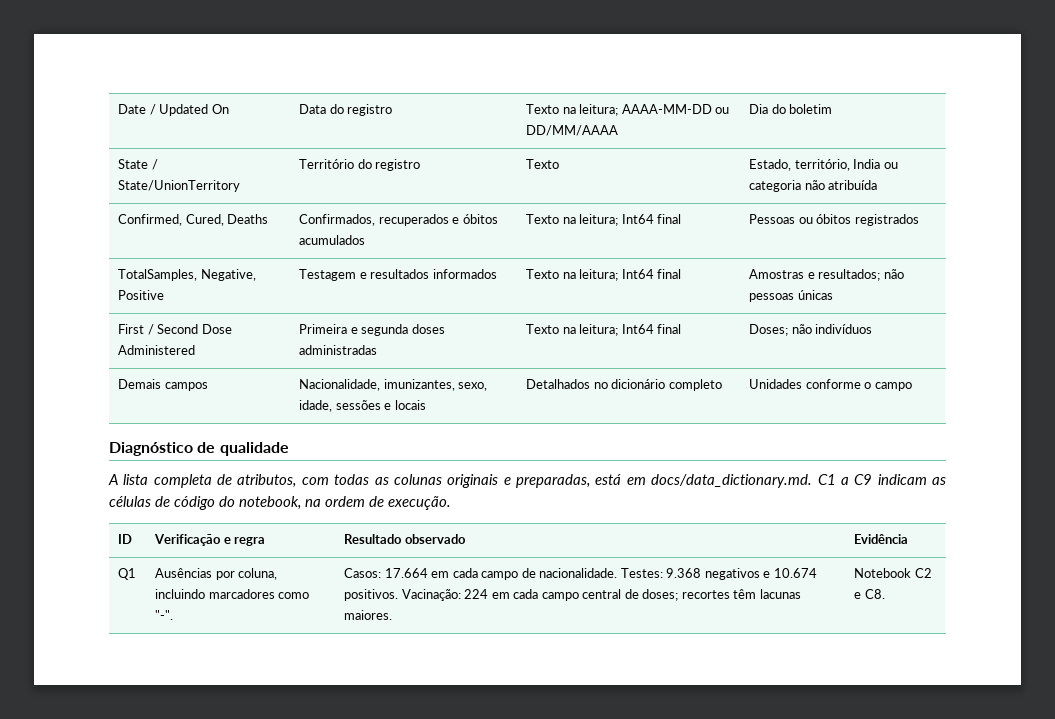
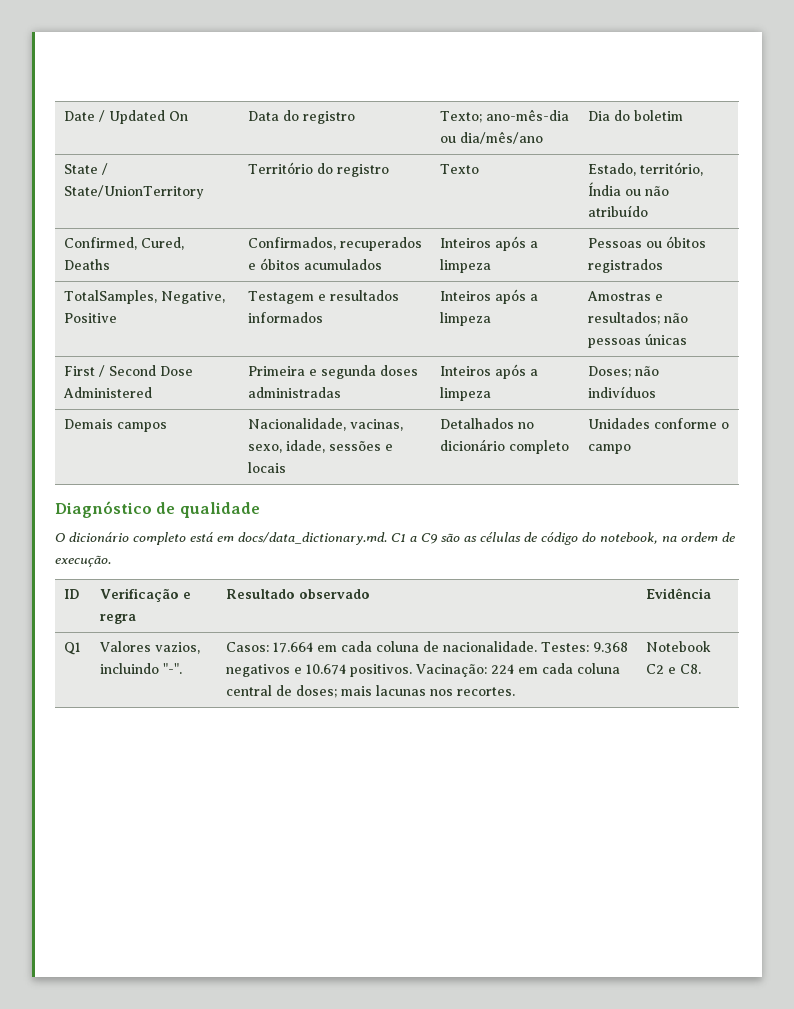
[526,104,730,116] [526,125,619,136] Texto na leitura; AAAA-MM-DD ou DD/MM/AAAA -> [440,109,570,123] [440,131,544,144] Texto; ano-mês-dia ou dia/mês/ano
[853,159,898,169] [749,180,878,192] India ou categoria não atribuída -> [588,182,670,196] [588,205,649,217] Índia ou não atribuído
[526,214,682,226] Texto na leitura; Int64 final -> [440,236,539,251] [440,259,492,273] Inteiros após a limpeza
[526,269,682,281] Texto na leitura; Int64 final -> [440,289,539,304] [440,312,492,326] Inteiros após a limpeza
[526,324,682,336] Texto na leitura; Int64 final -> [440,364,539,379] [440,387,492,401] Inteiros após a limpeza
[383,379,455,391] imunizantes, -> [350,419,404,431] vacinas,
[108,474,591,488] A lista completa de atributos, com todas as colunas originais e preparadas, -> [55,532,186,545] O dicionário completo
[877,474,927,485] indicam -> [441,533,460,542] são
[155,568,278,580] [155,589,310,599] Ausências por coluna, incluindo marcadores como -> [100,641,201,654] [100,663,160,674] Valores vazios, incluindo
[481,571,519,580] campo -> [376,641,420,652] coluna
[541,592,579,601] campo -> [577,663,621,674] coluna
[681,589,801,599] [344,610,393,620] recortes têm lacunas maiores. -> [341,685,516,696] mais lacunas nos recortes.

